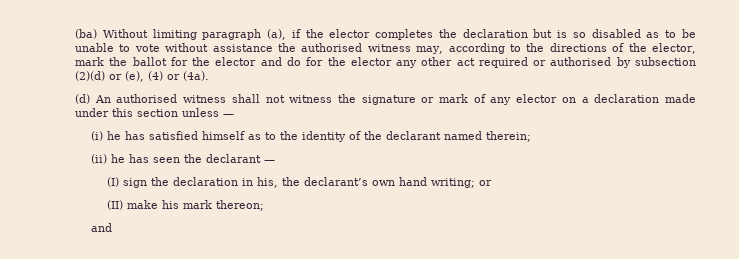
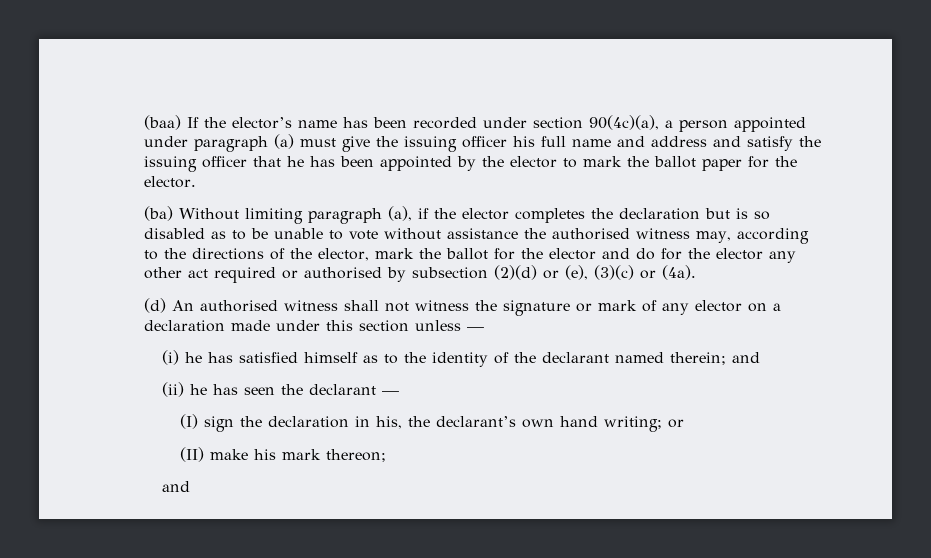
(74, 34) none -> [143,115,806,132] [143,134,821,152] [143,156,797,172] [143,176,196,188] (baa) If the elector’s name has been recorded under section 90(4c)(a), a person appointed under paragraph (a) must give the issuing officer his full name and address and satisfy the issuing officer that he has been appointed by the elector to mark the ballot paper for the elector. //
[147,71,163,81] (4) -> [593,265,634,280] (3)(c)
(531, 136) none -> [731,352,760,363] and

